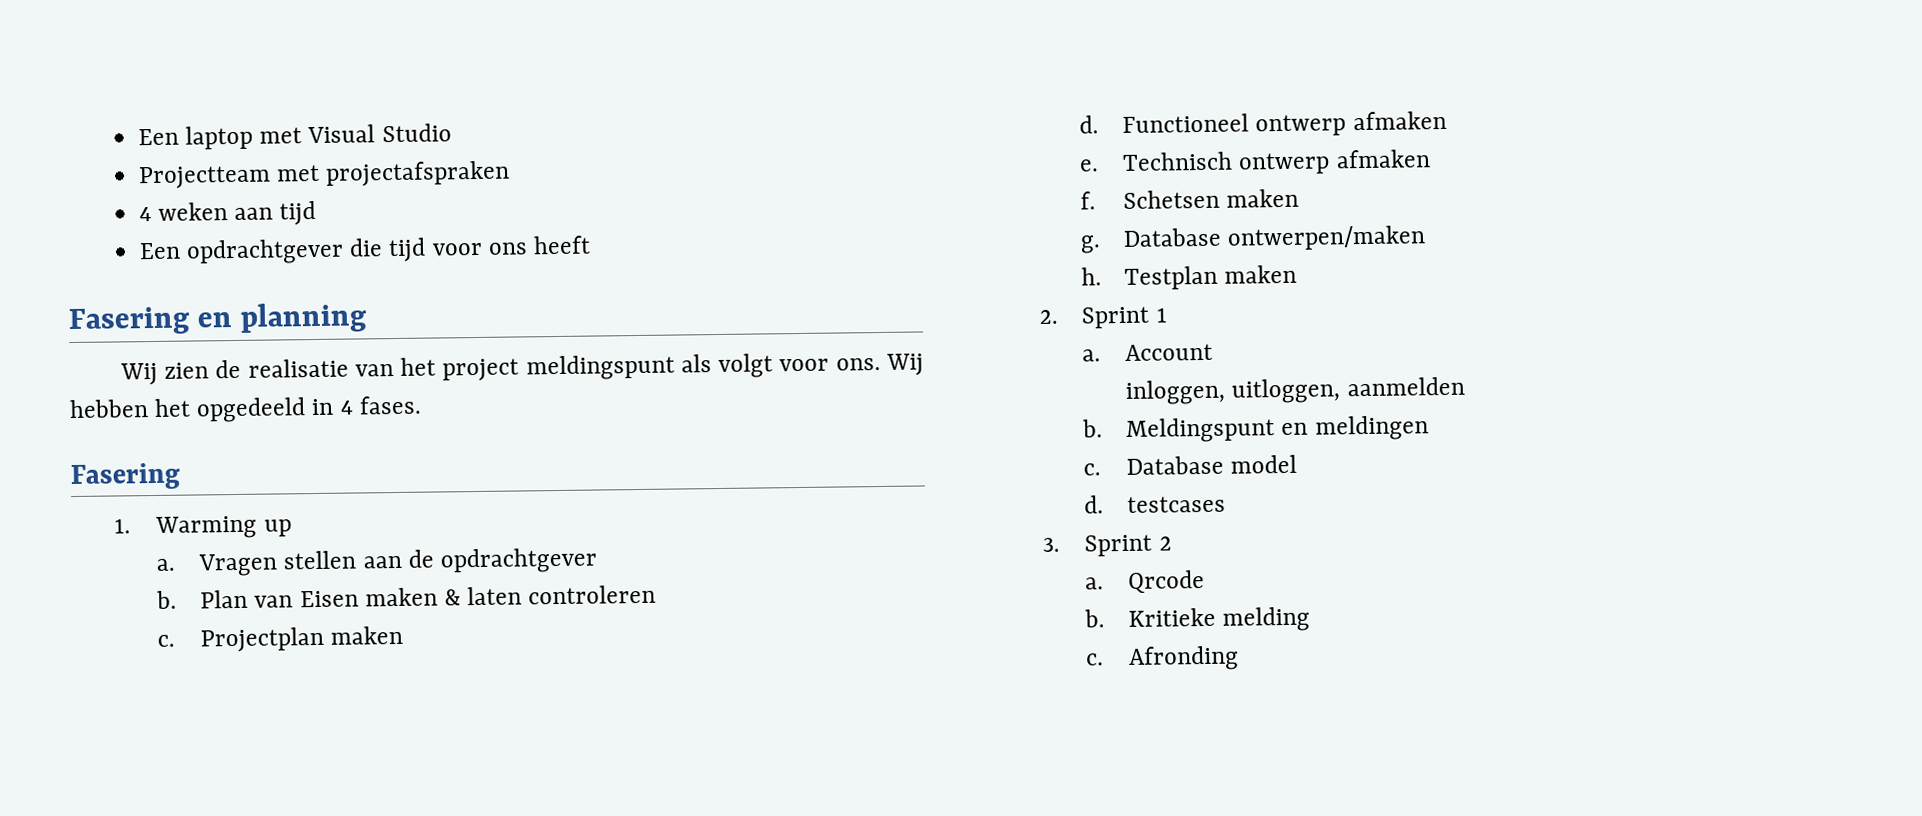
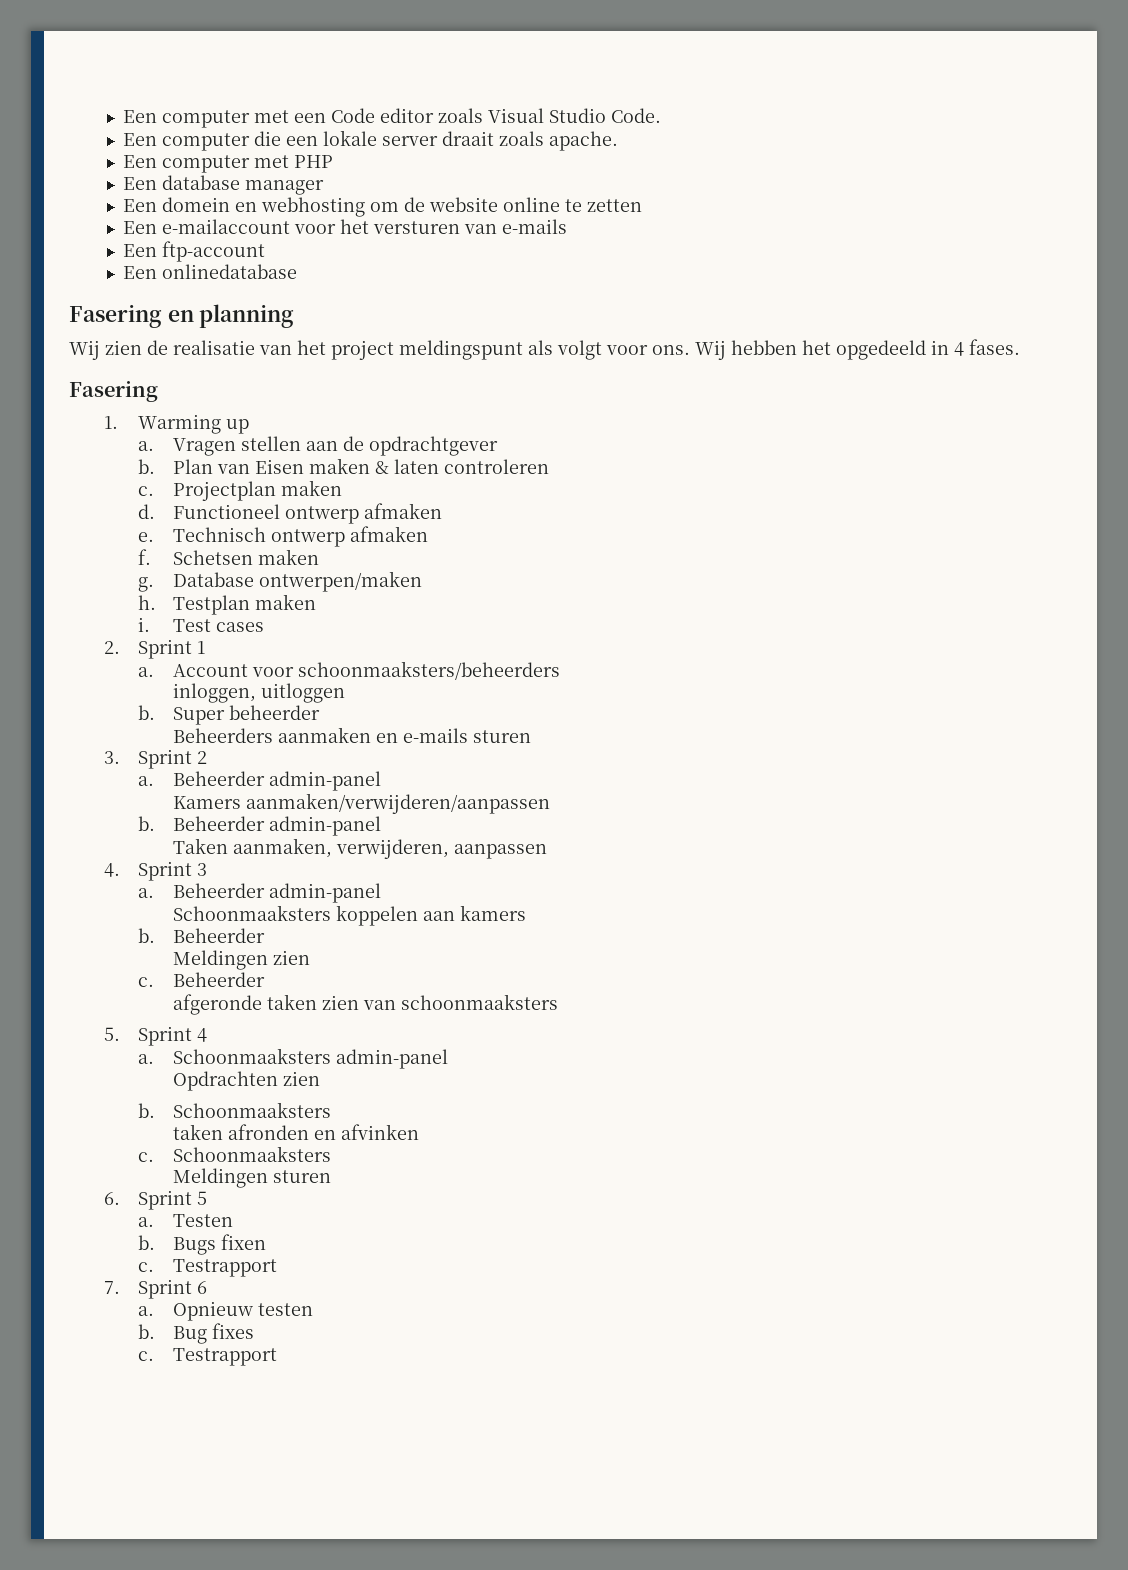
[137,123,452,150] [137,160,511,190] [138,200,317,226] [138,235,591,265] Een laptop met Visual Studio // Projectteam met projectafspraken // 4 weken aan tijd // Een opdrachtgever die tijd voor ons heeft -> [123,108,662,128] [123,130,619,151] [123,155,334,173] [123,175,325,195] [123,197,643,217] [123,219,568,234] [123,241,266,262] [123,264,298,279] Een computer met een Code editor zoals Visual Studio Code. // Een computer die een lokale server draait zoals apache. // Een computer met PHP // Een database manager // Een domein en webhosting om de website online te zetten // Een e-mailaccount voor het versturen van e-mails // Een ftp-account // Een onlinedatabase
(1298, 274) none -> [138,617,264,632] // i. Test cases
(1214, 352) none -> [251,661,560,680] voor schoonmaaksters/beheerders
[1231,376,1465,404] [1082,415,1429,443] [1083,454,1298,476] [1084,495,1227,514] [1041,534,1172,557] [1085,569,1206,594] [1084,606,1311,632] [1086,645,1240,671] uitloggen, aanmelden // b. Meldingspunt en meldingen // c. Database model // d. testcases // 3. Sprint 2 // a. Qrcode // b. Kritieke melding // c. Afronding -> [260,683,345,703] [138,705,320,725] [172,727,531,743] [103,749,208,769] [138,771,381,791] [172,793,550,814] [138,816,381,836] [172,838,547,859] [103,861,208,881] [138,883,381,903] [172,905,526,926] [138,928,265,943] [172,950,310,970] [138,972,265,987] [172,994,558,1015] [103,1026,208,1046] [138,1048,448,1069] [172,1071,320,1091] [138,1102,331,1118] [172,1124,419,1140] [138,1146,331,1162] [172,1168,331,1188] [103,1190,208,1210] [138,1214,233,1227] [138,1234,266,1255] [138,1259,277,1277] [103,1279,208,1299] [138,1301,313,1321] [138,1323,254,1344] [138,1348,277,1366] uitloggen // b. Super beheerder // Beheerders aanmaken en e-mails sturen // 3. Sprint 2 // a. Beheerder admin-panel // Kamers aanmaken/verwijderen/aanpassen // b. Beheerder admin-panel // Taken aanmaken, verwijderen, aanpassen // 4. Sprint 3 // a. Beheerder admin-panel // Schoonmaaksters koppelen aan kamers // b. Beheerder // Meldingen zien // c. Beheerder // afgeronde taken zien van schoonmaaksters // 5. Sprint 4 // a. Schoonmaaksters admin-panel // Opdrachten zien // b. Schoonmaaksters // taken afronden en afvinken // c. Schoonmaaksters // Meldingen sturen // 6. Sprint 5 // a. Testen // b. Bugs fixen // c. Testrapport // 7. Sprint 6 // a. Opnieuw testen // b. Bug fixes // c. Testrapport

